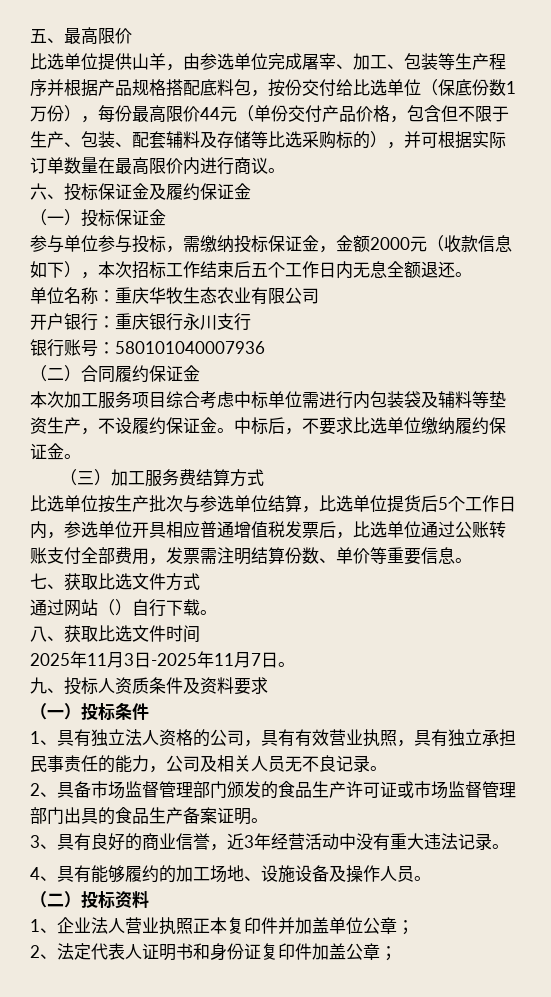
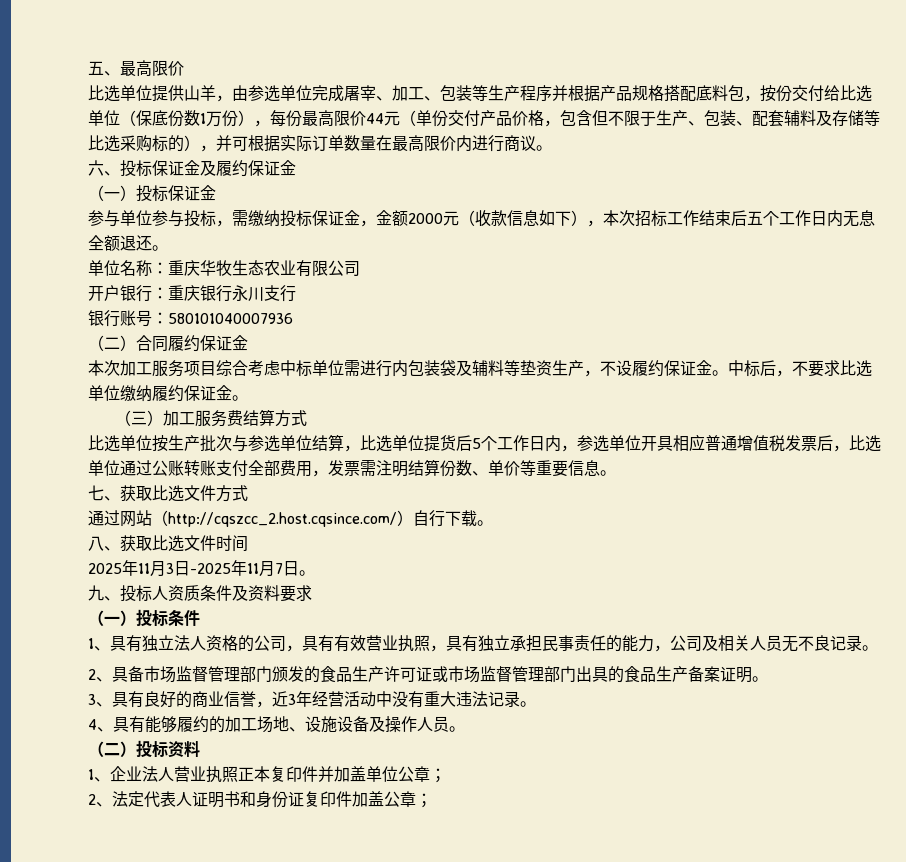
(115, 607) none -> [168,512,397,527] http://cqszcc_2.host.cqsince.com/

